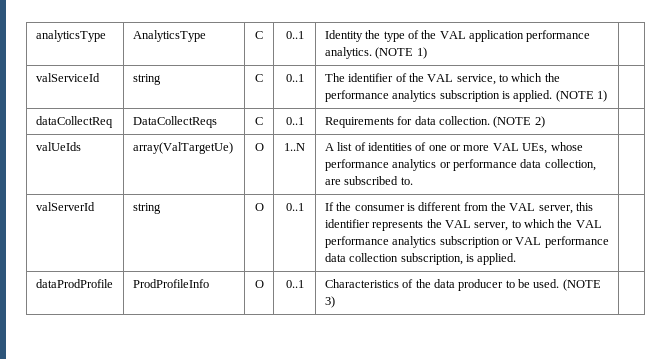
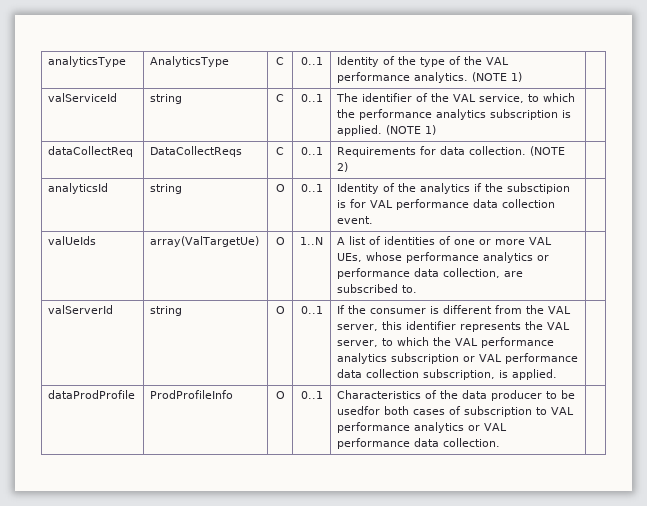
(363, 36) none -> [383,56,396,65] of
[469,30,525,42] application -> (510, 61) none
(545, 122) none -> [48,183,109,194] [150,184,183,194] [275,184,285,192] [300,184,323,192] [337,183,571,194] [337,199,556,210] [337,216,374,224] // analyticsId | string | O | 0..1 | Identity of the analytics if the subsctipion is for VAL performance data collection event. |
[533,279,601,291] [324,296,335,308] used. (NOTE 3) -> [337,406,575,417] [337,422,508,433] [337,438,501,449] usedfor both cases of subscription to VAL performance analytics or VAL performance data collection.

